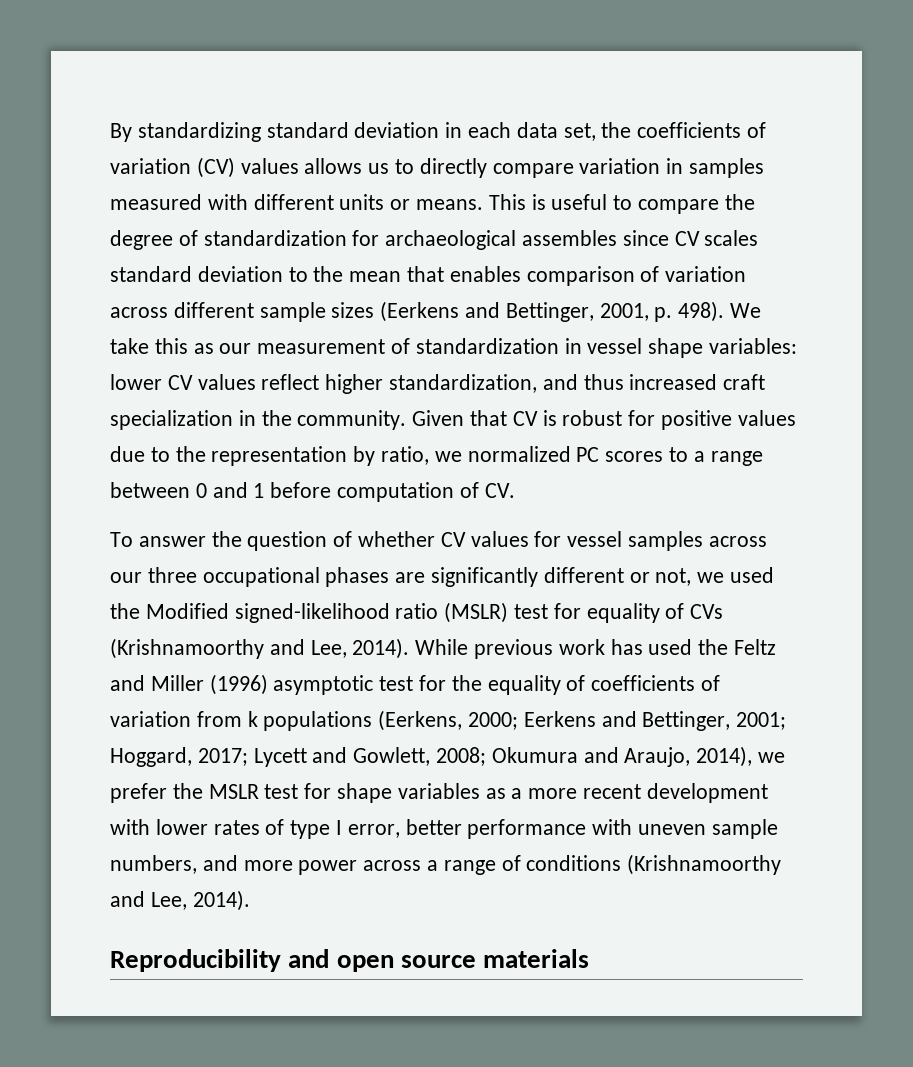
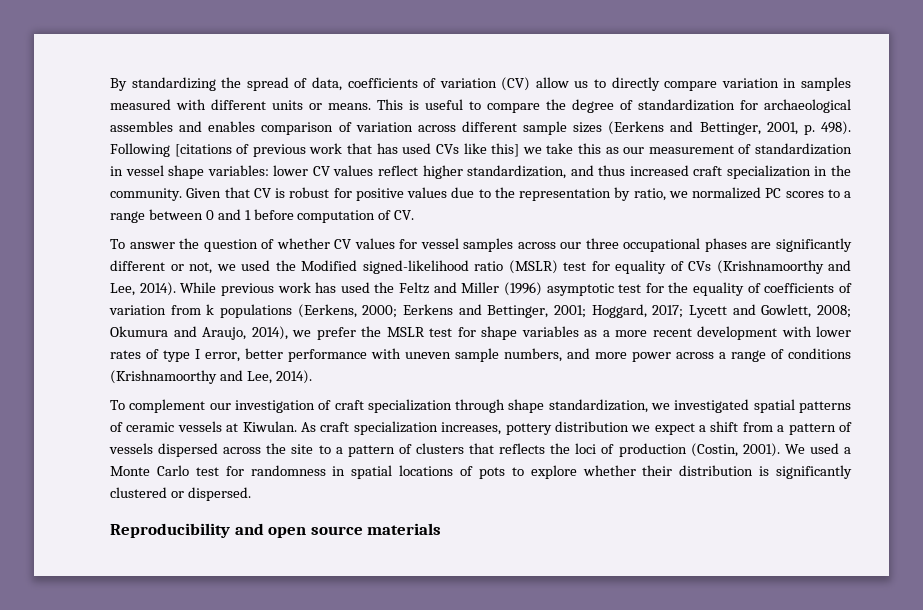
[266,122,632,141] standard deviation in each data set, the -> [221,77,342,91] the spread of data,
[240,158,363,174] values allows -> [535,77,569,88] allow
[622,230,759,246] [110,266,445,282] since CV scales standard deviation to the mean that -> [179,121,203,132] and
[730,303,762,318] We -> [110,143,542,157] Following [citations of previous work that has used CVs like this] we
(250, 900) none -> [110,399,851,413] [110,421,853,435] [109,443,852,457] [110,465,852,479] [110,487,251,501] // To complement our investigation of craft specialization through shape standardization, we investigated spatial patterns of ceramic vessels at Kiwulan. As craft specialization increases, pottery distribution we expect a shift from a pattern of vessels dispersed across the site to a pattern of clusters that reflects the loci of production (Costin, 2001). We used a Monte Carlo test for randomness in spatial locations of pots to explore whether their distribution is significantly clustered or dispersed.

